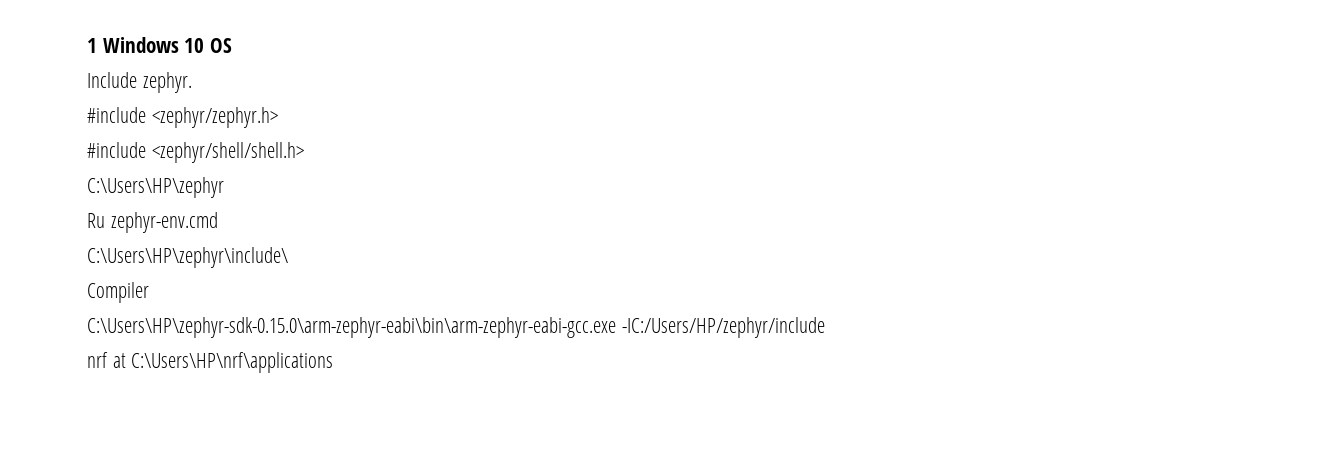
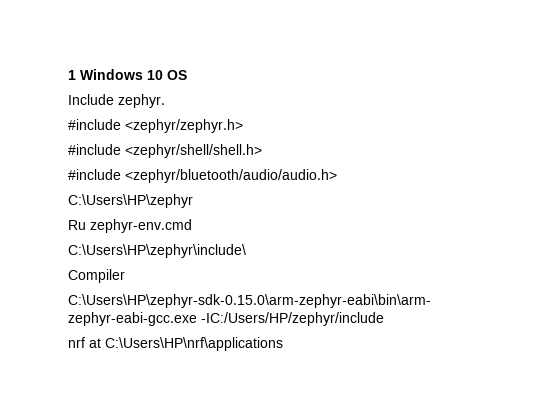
(304, 152) none -> [68,169,337,183] // #include <zephyr/bluetooth/audio/audio.h>

